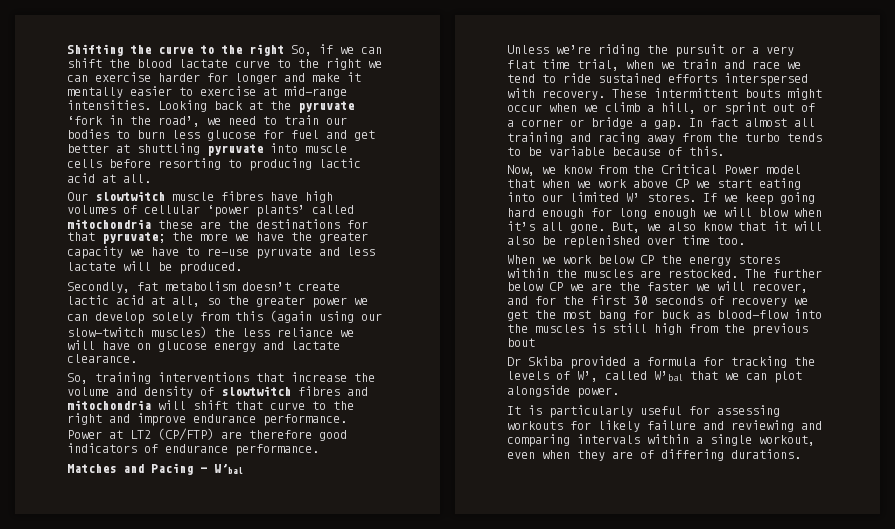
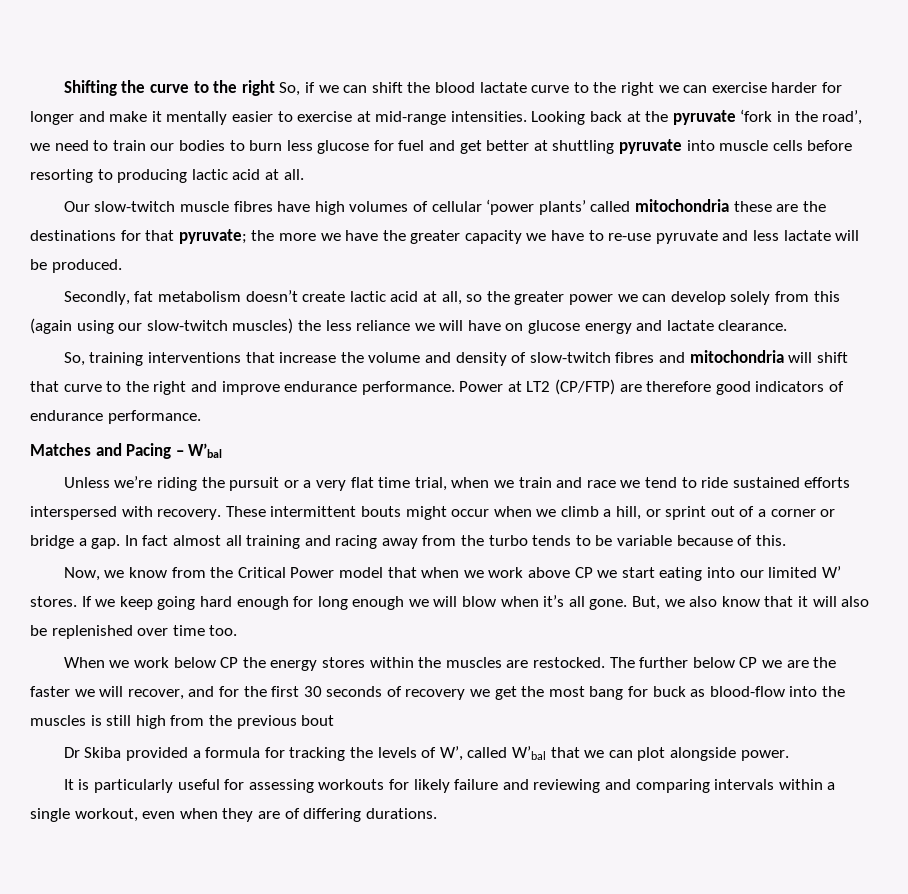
[95,191,165,201] slowtwitch -> [94,201,176,212] slow-twitch
[221,386,291,396] slowtwitch -> [529,352,611,363] slow-twitch

